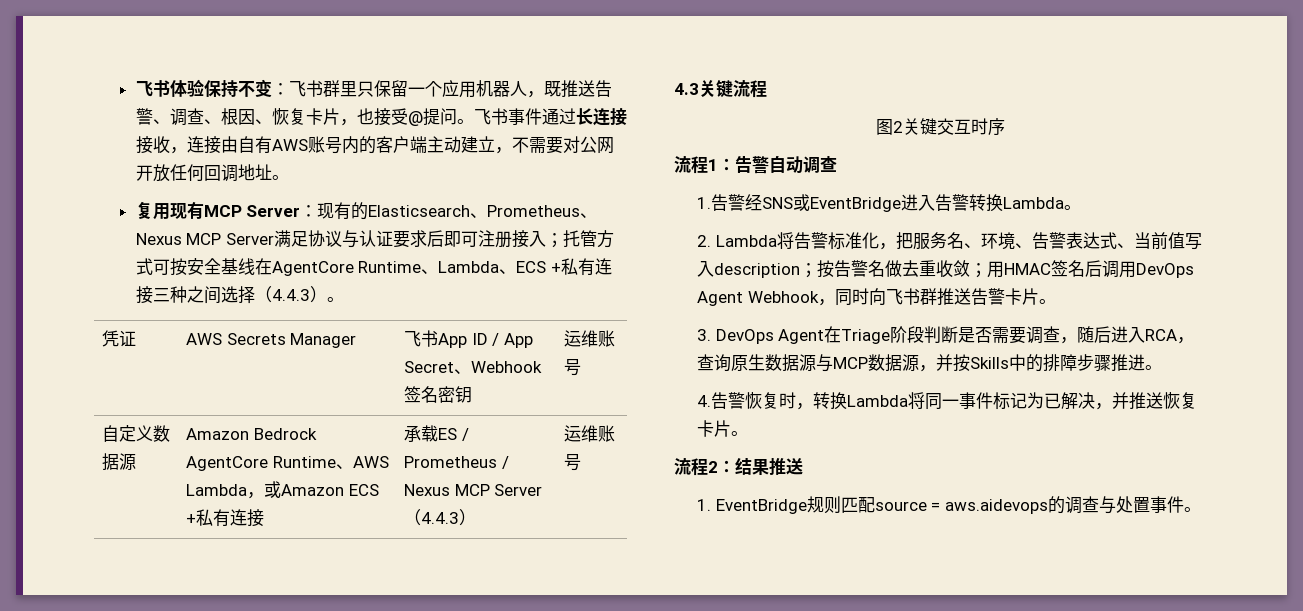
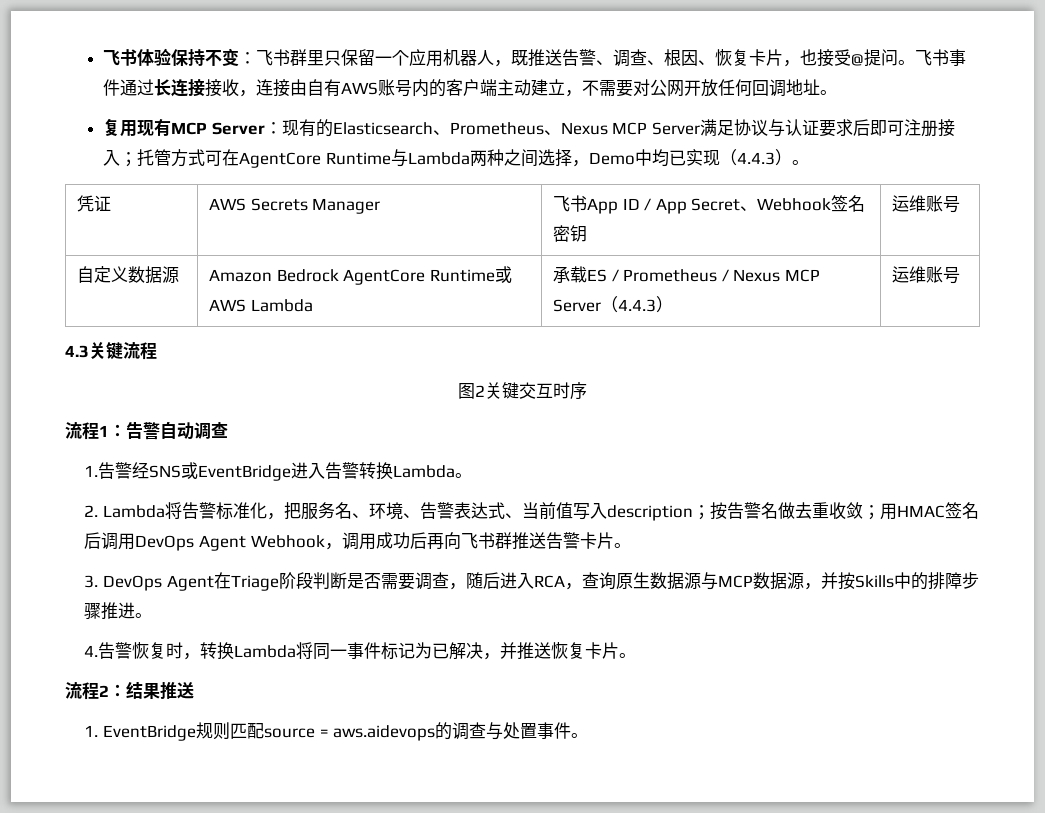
[169,258,612,276] [135,286,255,304] 按安全基线在AgentCore Runtime、Lambda、ECS +私有连接三种之间选择 -> [222,149,720,168] 在AgentCore Runtime与Lambda两种之间选择，Demo中均已实现
[335,464,353,469] 、 -> [494,266,512,283] 或
[247,481,379,499] [186,509,265,527] ，或Amazon ECS +私有连接 -> (313, 305) none
[834,288,869,306] 同时 -> [341,532,444,550] 调用成功后再

